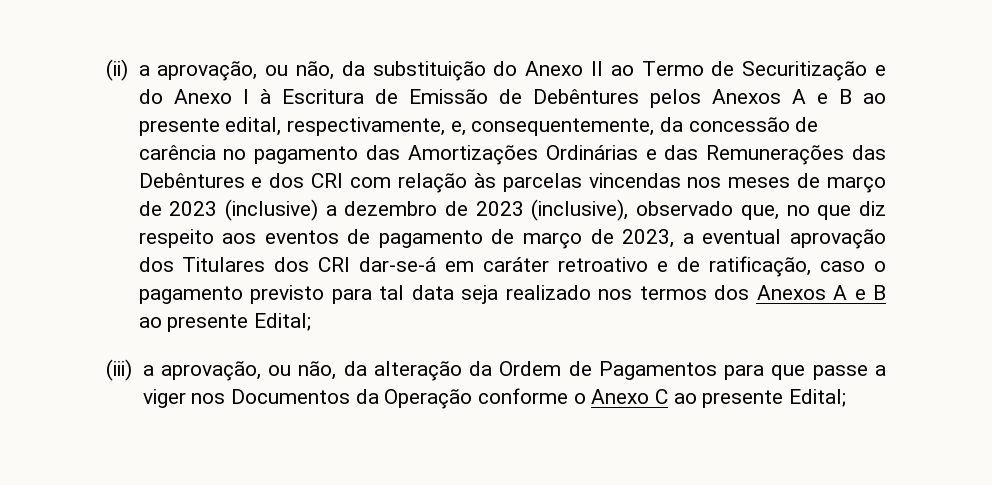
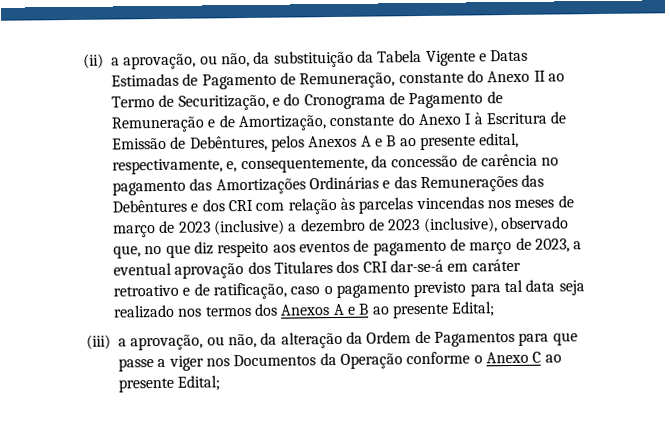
(486, 71) none -> [356,49,529,66] [111,72,464,90] da Tabela Vigente e Datas Estimadas de Pagamento de Remuneração, constante
[742,61,868,81] Securitização -> [177,94,269,111] Securitização,
(163, 96) none -> [303,91,503,110] [111,113,415,133] Cronograma de Pagamento de Remuneração e de Amortização, constante do
[532,89,639,104] Debêntures -> [189,135,268,152] Debêntures,

